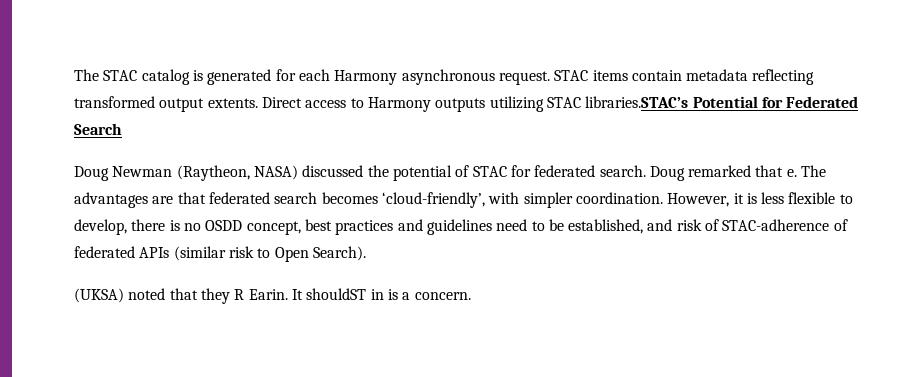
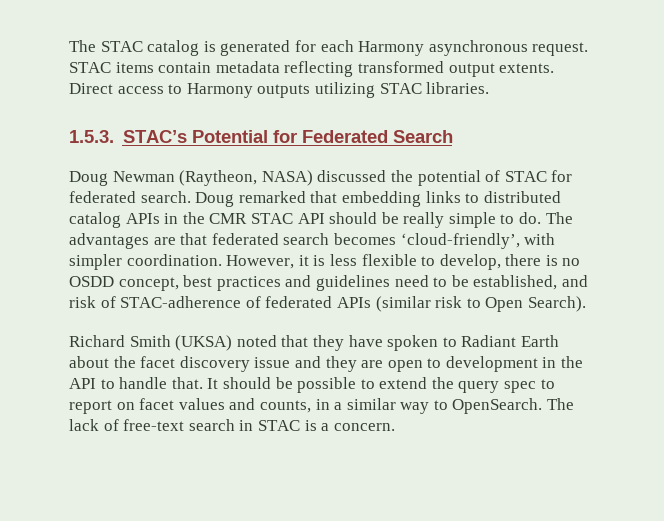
[585,96,689,108] libraries.STAC’s -> [426,82,490,94] [69,130,187,143] libraries. // 1.5.3. STAC’s
[786,169,797,177] e. -> [341,191,561,207] [69,212,542,228] embedding links to distributed catalog APIs in the CMR STAC API should be really simple to do.
(366, 253) none -> [69,335,171,347] Richard Smith
[234,288,384,300] R Earin. It shouldST in -> [348,335,559,351] [69,356,584,372] [69,377,555,393] [69,398,575,414] [69,419,300,431] have spoken to Radiant Earth about the facet discovery issue and they are open to development in the API to handle that. It should be possible to extend the query spec to report on facet values and counts, in a similar way to OpenSearch. The lack of free-text search in STAC

